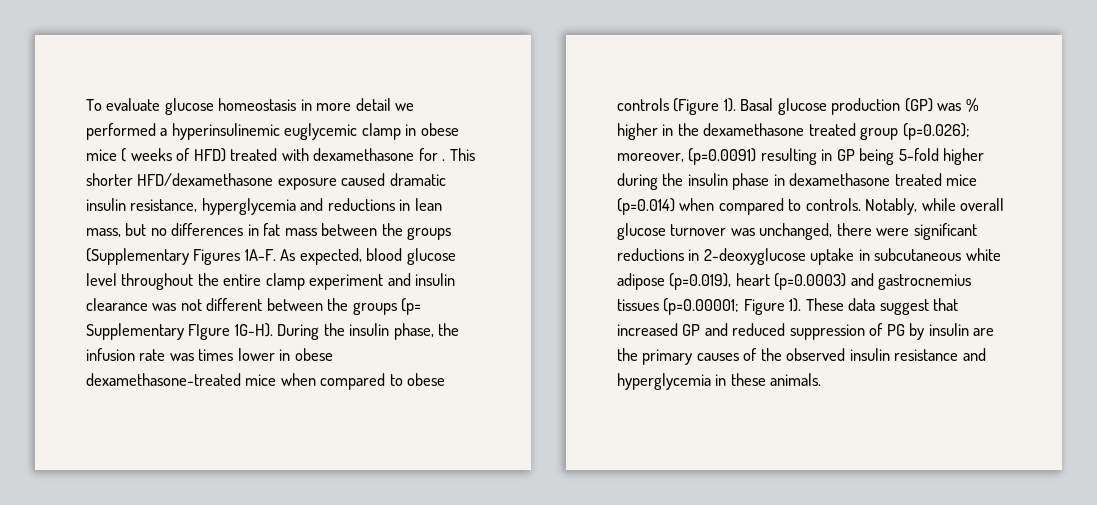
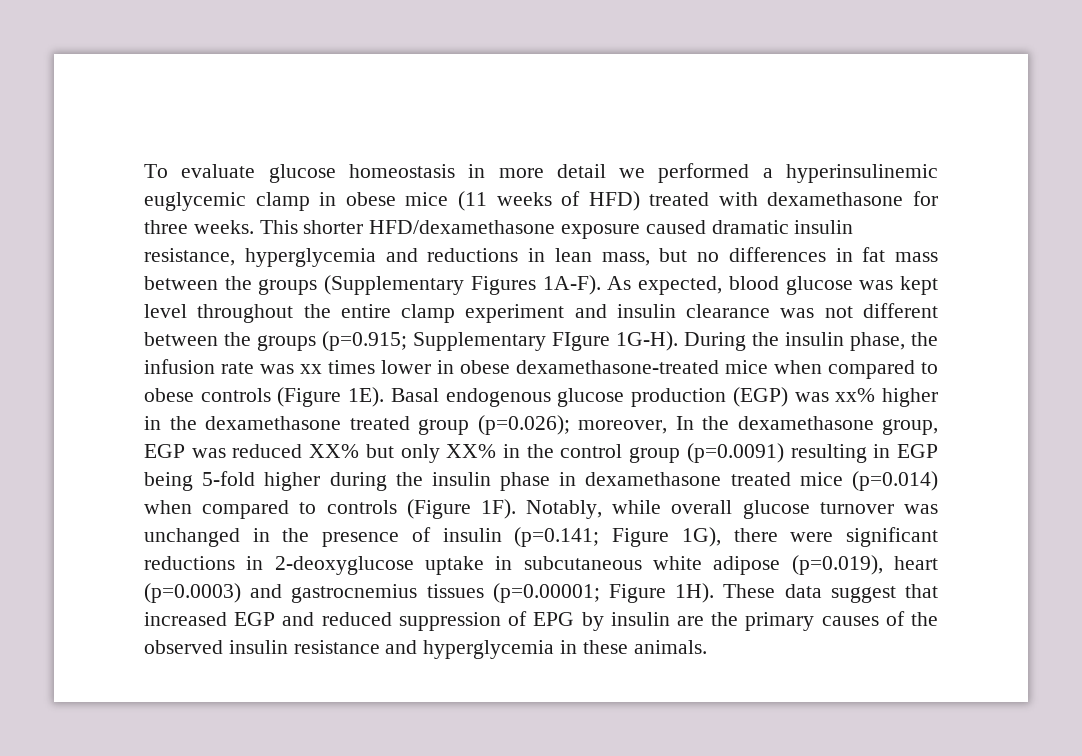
[121,148,127,162] ( -> [457,191,487,211] (11
[442,159,446,161] . -> [144,220,254,234] three weeks.
[244,249,276,261] 1A-F. -> [542,275,601,295] 1A-F).
(456, 256) none -> [859,276,939,295] was kept
[401,298,422,315] (p= -> [322,331,407,351] (p=0.915;
(194, 357) none -> [300,364,322,374] xx
[723,98,979,115] 1). Basal glucose production (GP) was % -> [348,387,876,407] 1E). Basal endogenous glucose production (EGP) was xx%
(684, 157) none -> [675,416,938,435] [144,444,681,463] In the dexamethasone group, EGP was reduced XX% but only XX% in the control group
[836,149,855,161] GP -> [896,444,938,458] EGP
[805,198,861,211] controls. -> [326,499,516,519] controls (Figure 1F).
[759,223,833,240] unchanged, -> [144,527,721,547] unchanged in the presence of insulin (p=0.141; Figure 1G),
[789,298,802,312] 1). -> [675,583,715,603] 1H).
[682,324,701,336] GP -> [234,612,276,626] EGP
[886,324,905,336] PG -> [533,612,575,626] EPG

